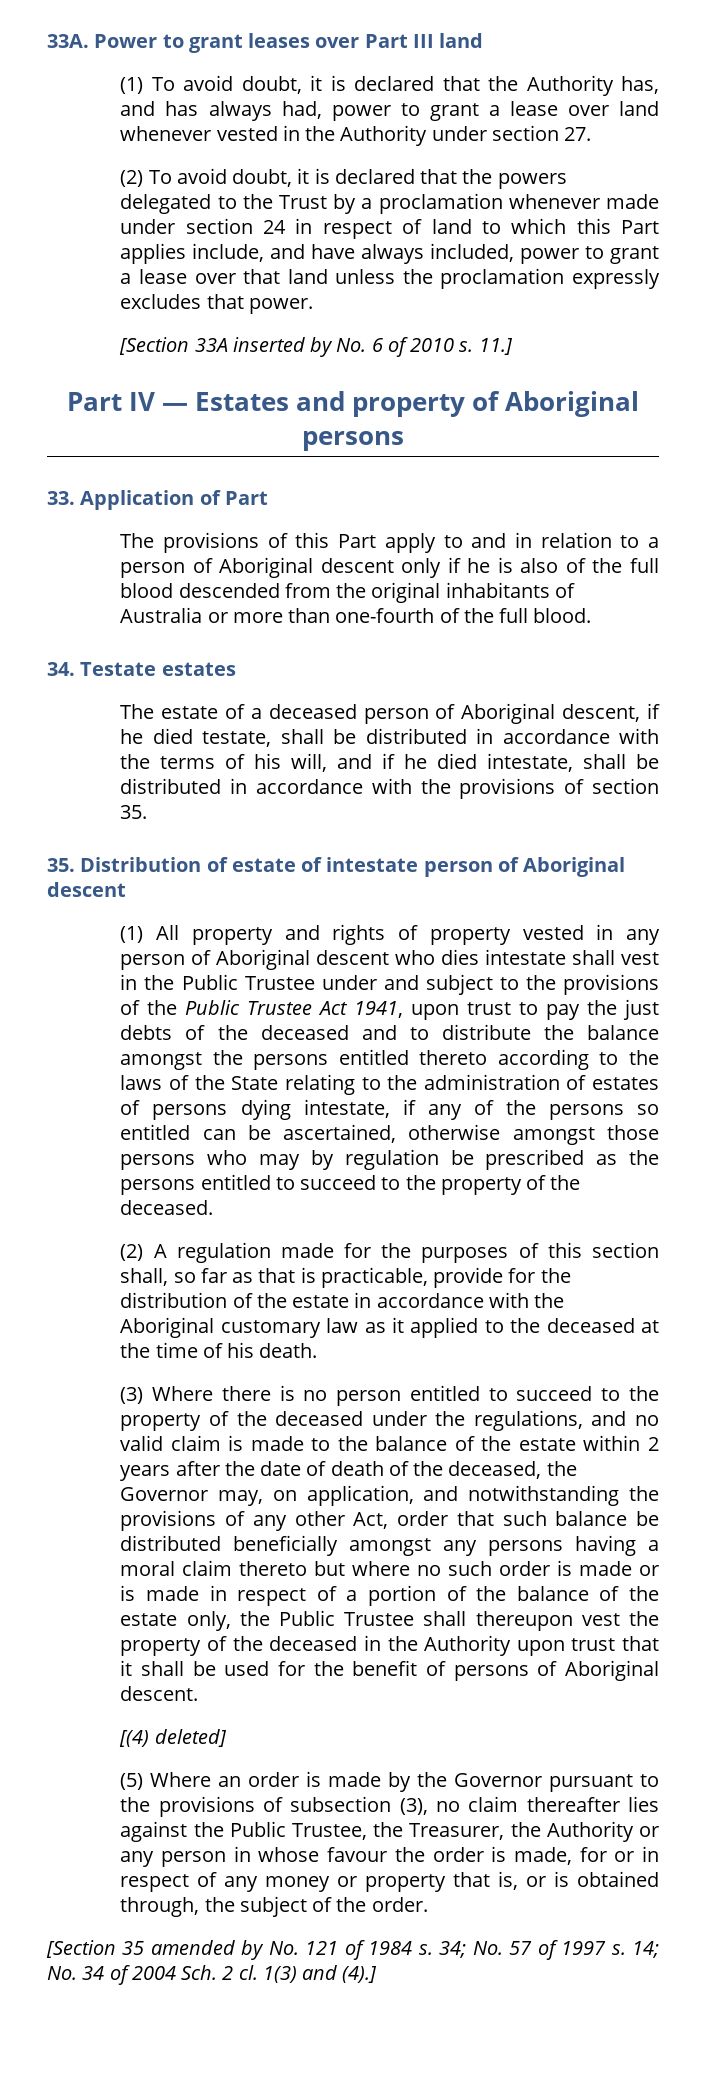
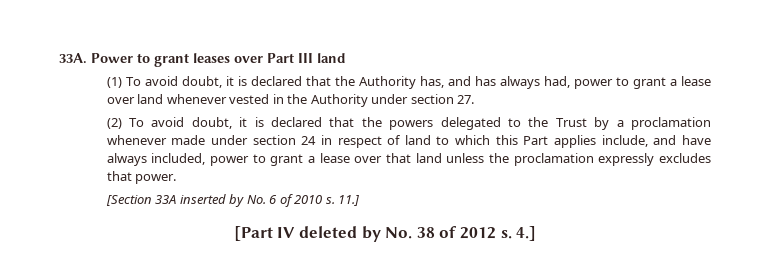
[66,391,640,417] [302,431,404,451] [47,490,268,510] [120,532,660,553] [120,557,659,578] [120,582,575,603] [120,607,592,623] [47,662,236,676] [120,703,660,724] [120,728,659,747] [120,753,659,772] [120,778,659,799] [120,805,148,819] [47,857,626,877] [47,882,126,897] [120,924,660,945] [120,949,659,970] [120,974,659,995] [120,999,659,1020] [120,1024,659,1040] [120,1049,659,1070] [120,1074,659,1095] [120,1099,659,1120] [120,1124,659,1145] [120,1149,659,1170] [120,1174,581,1195] [120,1200,214,1215] [120,1242,659,1263] [120,1267,571,1288] [120,1292,565,1308] [120,1317,659,1338] [120,1342,318,1358] [120,1385,659,1406] [120,1410,659,1431] [120,1435,659,1451] [120,1461,577,1481] [120,1485,659,1506] [120,1510,660,1531] [120,1535,659,1556] [120,1560,659,1576] [120,1585,659,1606] [120,1610,659,1631] [120,1635,659,1656] [120,1660,659,1681] [120,1686,199,1701] [119,1729,227,1747] [120,1771,659,1792] [120,1796,659,1817] [120,1821,659,1842] [120,1846,660,1867] [120,1871,659,1892] [120,1896,428,1917] [46,1940,659,1960] [47,1965,378,1985] Part IV — Estates and property of Aboriginal persons // 33. Application of Part // The provisions of this Part apply to and in relation to a person of Aboriginal descent only if he is also of the full blood descended from the original inhabitants of Australia or more than one-fourth of the full blood. // 34. Testate estates // The estate of a deceased person of Aboriginal descent, if he died testate, shall be distributed in accordance with the terms of his will, and if he died intestate, shall be distributed in accordance with the provisions of section 35. // 35. Distribution of estate of intestate person of Aboriginal descent // (1) All property and rights of property vested in any person of Aboriginal descent who dies intestate shall vest in the Public Trustee under and subject to the provisions of the Public Trustee Act 1941, upon trust to pay the just debts of the deceased and to distribute the balance amongst the persons entitled thereto according to the laws of the State relating to the administration of estates of persons dying intestate, if any of the persons so entitled can be ascertained, otherwise amongst those persons who may by regulation be prescribed as the persons entitled to succeed to the property of the deceased. // (2) A regulation made for the purposes of this section shall, so far as that is practicable, provide for the distribution of the estate in accordance with the Aboriginal customary law as it applied to the deceased at the time of his death. // (3) Where there is no person entitled to succeed to the property of the deceased under the regulations, and no valid claim is made to the balance of the estate within 2 years after the date of death of the deceased, the Governor may, on application, and notwithstanding the provisions of any other Act, order that such balance be distributed beneficially amongst any persons having a moral claim thereto but where no such order is made or is made in respect of a portion of the balance of the estate only, the Public Trustee shall thereupon vest the property of the deceased in the Authority upon trust that it shall be used for the benefit of persons of Aboriginal descent. // [(4) deleted] // (5) Where an order is made by the Governor pursuant to the provisions of subsection (3), no claim thereafter lies against the Public Trustee, the Treasurer, the Authority or any person in whose favour the order is made, for or in respect of any money or property that is, or is obtained through, the subject of the order. // [Section 35 amended by No. 121 of 1984 s. 34; No. 57 of 1997 s. 14; No. 34 of 2004 Sch. 2 cl. 1(3) and (4).] -> [233,226,537,242] [Part IV deleted by No. 38 of 2012 s. 4.]

